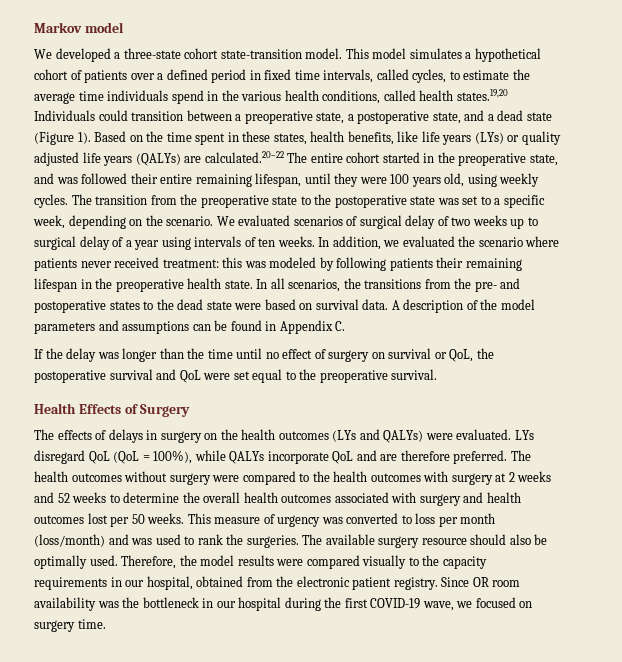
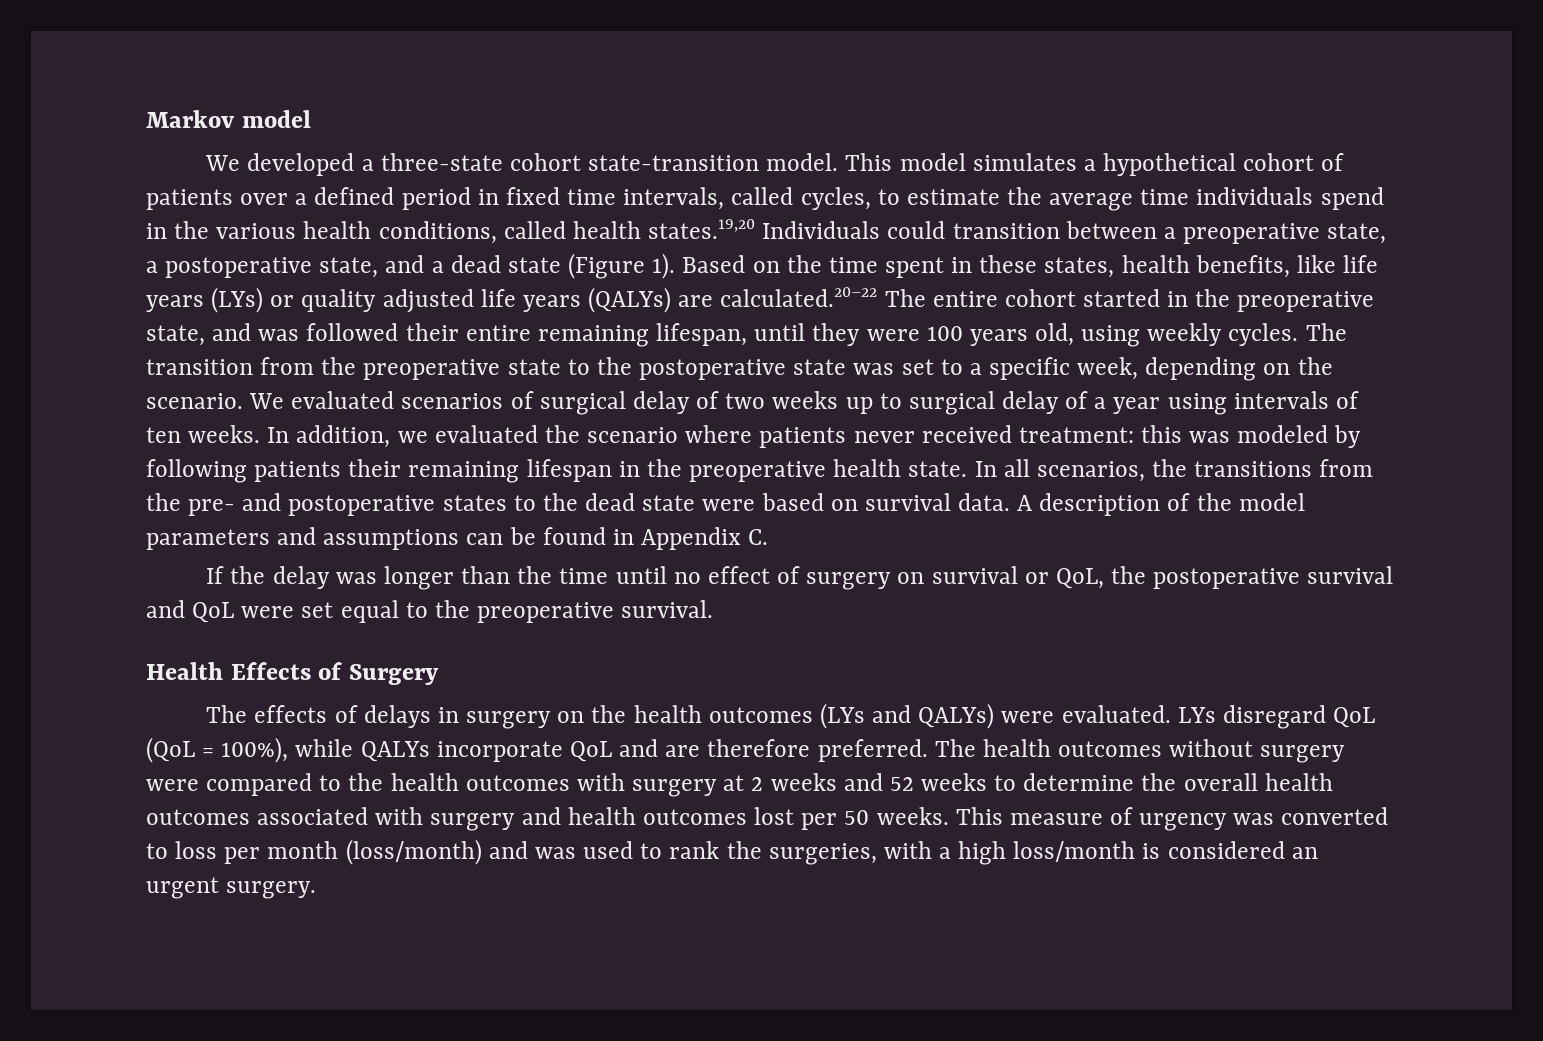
[246,534,548,548] [34,555,487,569] [34,576,521,590] [34,597,533,611] [34,619,106,632] surgeries. The available surgery resource should also be optimally used. Therefore, the model results were compared visually to the capacity requirements in our hospital, obtained from the electronic patient registry. Since OR room availability was the bottleneck in our hospital during the first COVID-19 wave, we focused on surgery time. -> [768,841,1318,865] [146,877,317,899] surgeries, with a high loss/month is considered an urgent surgery.

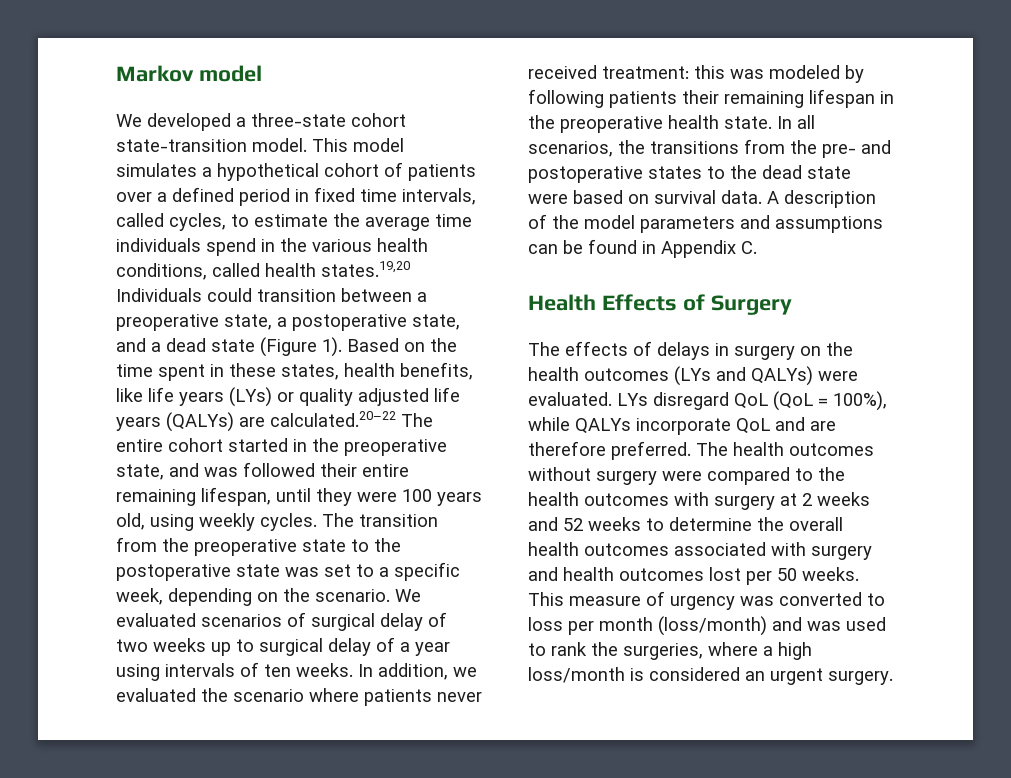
[206,566,1394,590] [146,600,714,623] // If the delay was longer than the time until no effect of surgery on survival or QoL, the postoperative survival and QoL were set equal to the preoperative survival. -> (757, 247) none
[883,841,932,859] with -> [708,642,758,656] where

